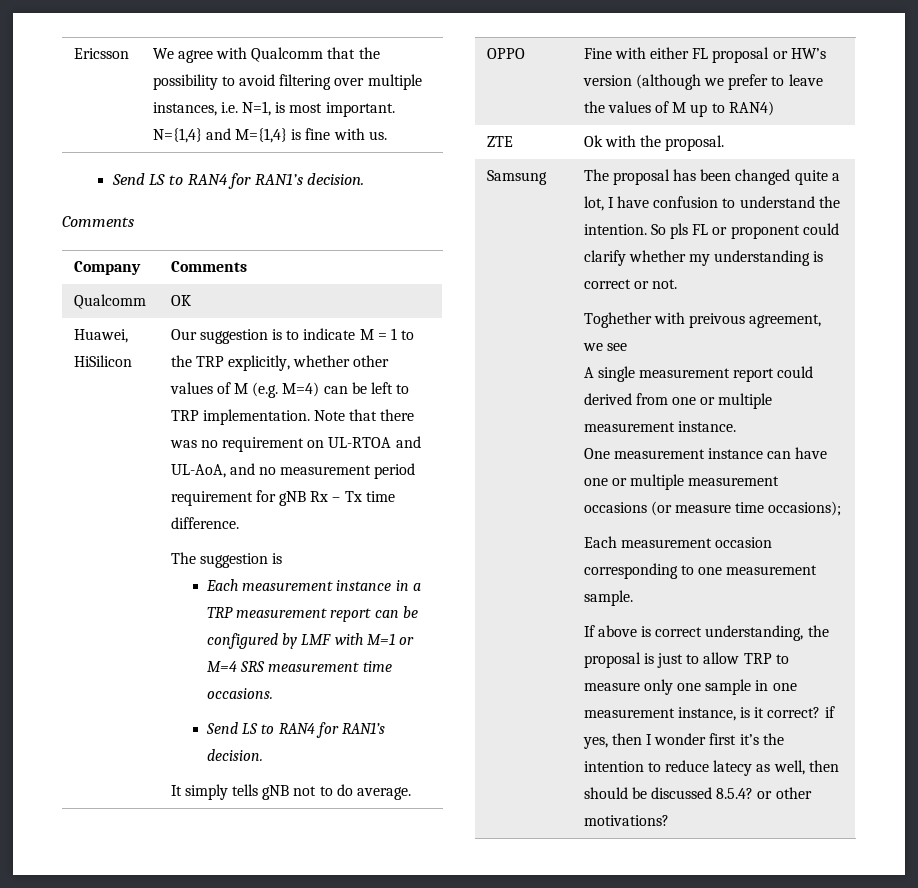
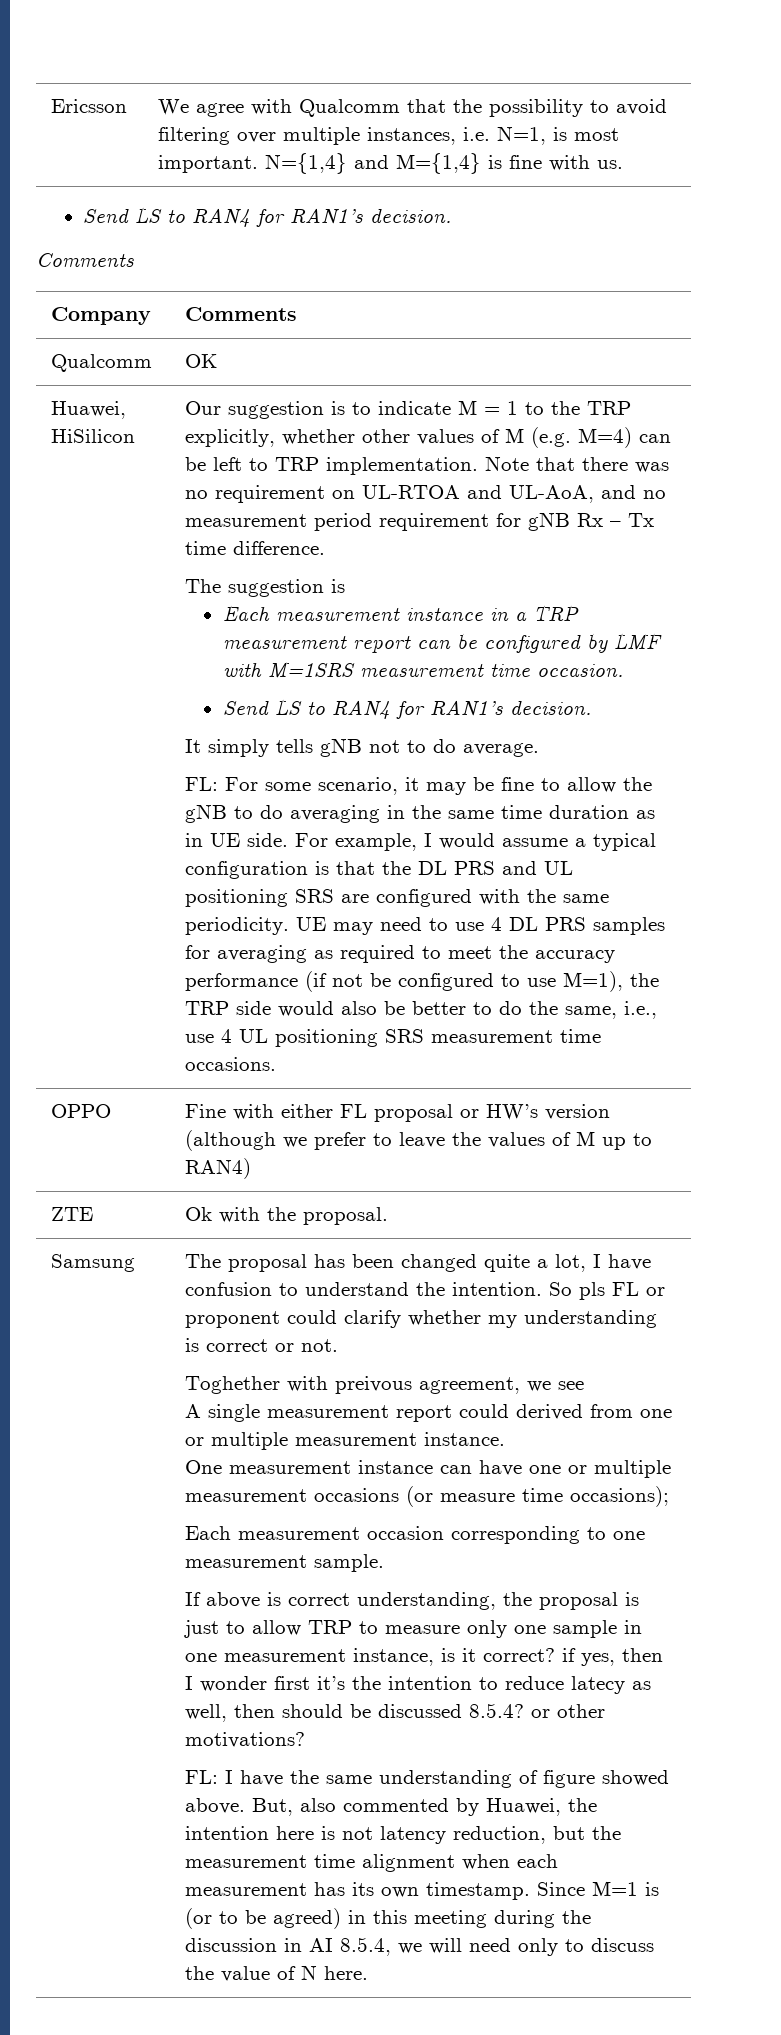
[366,633,414,645] [207,661,392,672] [207,688,274,699] M=1 or M=4 SRS measurement time occasions. -> [267,662,623,678] M=1SRS measurement time occasion.
(411, 793) none -> [185,777,653,795] [185,804,656,823] [185,833,657,851] [185,861,574,879] [185,889,610,907] [185,917,666,935] [185,945,616,963] [185,971,660,992] [185,1001,658,1019] [185,1029,602,1047] [185,1057,277,1071] // FL: For some scenario, it may be fine to allow the gNB to do averaging in the same time duration as in UE side. For example, I would assume a typical configuration is that the DL PRS and UL positioning SRS are configured with the same periodicity. UE may need to use 4 DL PRS samples for averaging as required to meet the accuracy performance (if not be configured to use M=1), the TRP side would also be better to do the same, i.e., use 4 UL positioning SRS measurement time occasions.
(669, 820) none -> [185,1770,670,1788] [185,1798,598,1816] [185,1826,622,1844] [185,1854,559,1872] [185,1881,660,1900] [185,1908,592,1929] [185,1937,655,1956] [185,1965,369,1982] // FL: I have the same understanding of figure showed above. But, also commented by Huawei, the intention here is not latency reduction, but the measurement time alignment when each measurement has its own timestamp. Since M=1 is (or to be agreed) in this meeting during the discussion in AI 8.5.4, we will need only to discuss the value of N here.

